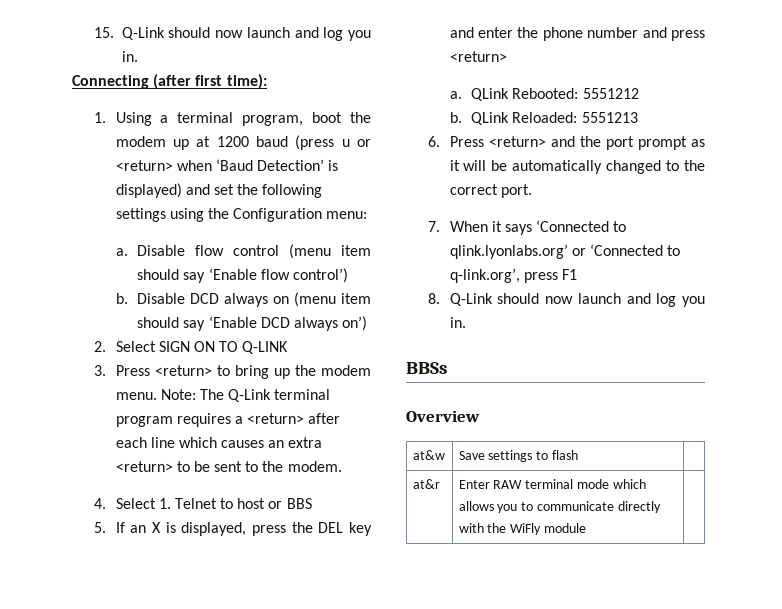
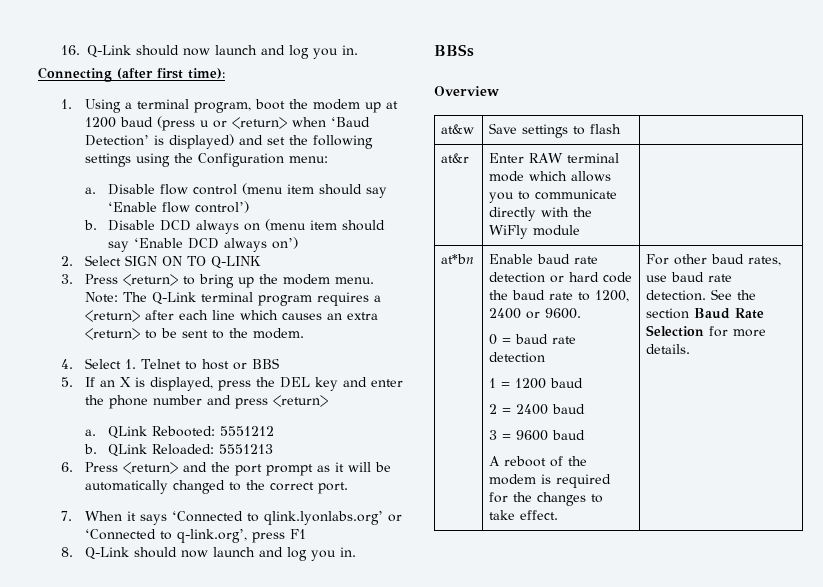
[93,27,114,38] 15. -> [61,45,81,55] 16.
(586, 528) none -> [441,254,475,264] [489,254,599,264] [489,272,633,283] [489,290,630,302] [489,308,582,319] [489,334,577,345] [489,352,546,363] [489,378,584,389] [489,404,586,415] [489,430,586,441] [489,456,588,467] [489,474,612,488] [489,492,604,506] [489,510,559,520] [646,254,782,266] [646,272,733,282] [646,289,757,301] [646,308,765,319] [646,325,767,337] [646,344,691,354] // at*bn | Enable baud rate detection or hard code the baud rate to 1200, 2400 or 9600. // 0 = baud rate detection // 1 = 1200 baud // 2 = 2400 baud // 3 = 9600 baud // A reboot of the modem is required for the changes to take effect. | For other baud rates, use baud rate detection. See the section Baud Rate Selection for more details.

